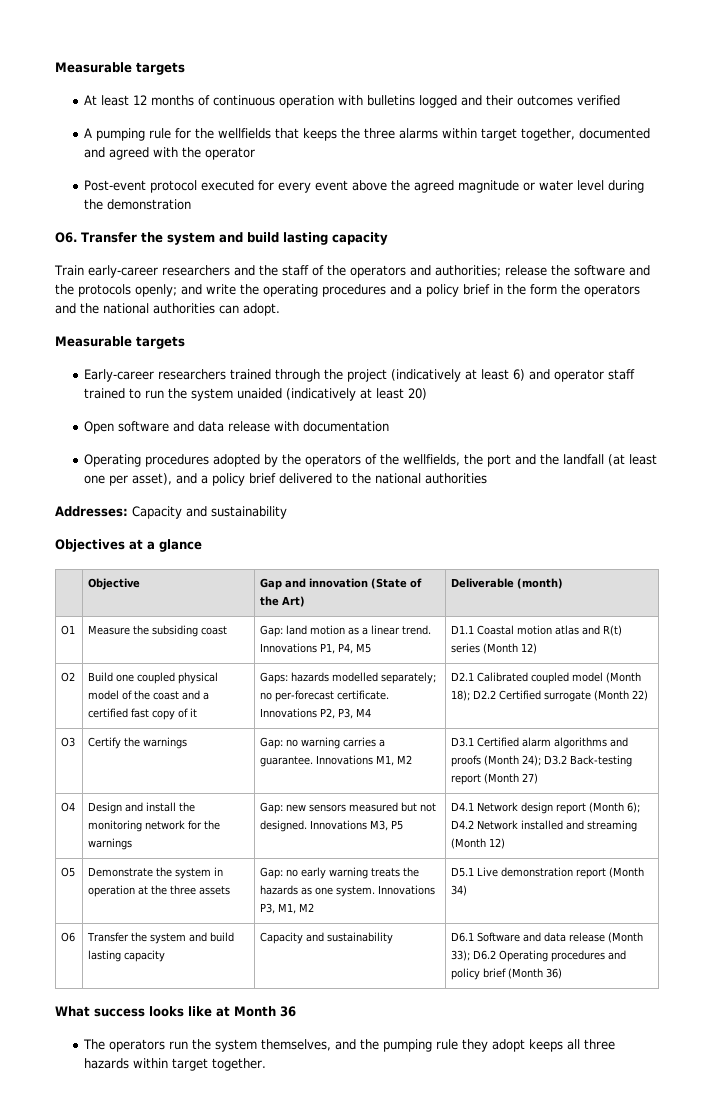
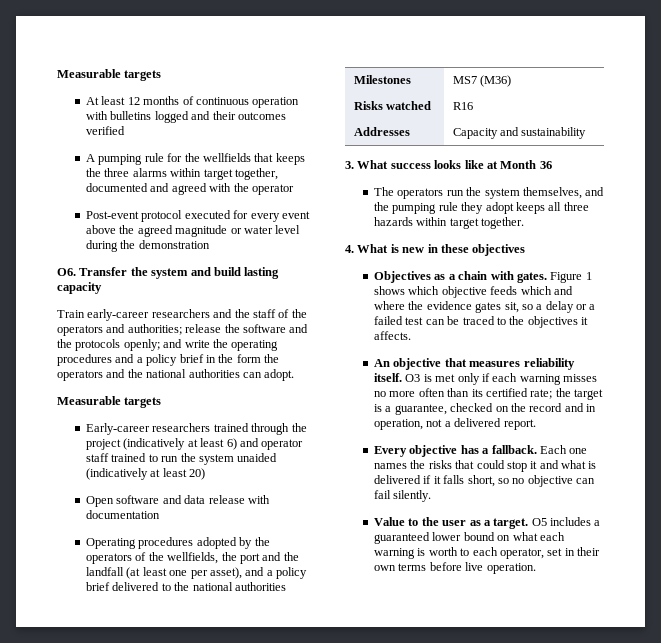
[55,506,287,519] [55,539,202,552] [88,578,141,590] [260,578,423,590] [260,596,306,607] [451,578,564,589] [61,625,76,635] [88,625,228,637] [260,625,432,637] [260,643,372,654] [451,625,623,636] [451,643,538,654] [61,672,76,682] [88,672,219,684] [88,690,210,700] [88,708,198,720] [260,672,437,684] [260,690,390,702] [260,708,372,719] [451,672,642,684] [451,690,649,702] [61,737,76,747] [88,737,188,749] [260,737,386,749] [260,755,413,767] [451,737,629,749] [451,755,633,767] [451,773,539,785] [61,802,76,812] [88,802,196,814] [88,820,221,832] [88,838,133,850] [260,802,437,814] [260,820,404,832] [451,802,641,814] [451,820,638,832] [451,838,506,849] [61,867,76,877] [88,867,224,879] [88,885,231,897] [260,867,420,879] [260,885,436,897] [260,903,315,914] [451,867,645,879] [451,885,468,896] [61,932,76,942] [87,932,235,944] [88,950,166,962] [260,932,394,944] [451,932,644,943] [451,950,627,962] [451,968,563,980] // Addresses: Capacity and sustainability // Objectives at a glance // | Objective | Gap and innovation (State of the Art) | Deliverable (month) // O1 | Measure the subsiding coast | Gap: land motion as a linear trend. Innovations P1, P4, M5 | D1.1 Coastal motion atlas and R(t) series (Month 12) // O2 | Build one coupled physical model of the coast and a certified fast copy of it | Gaps: hazards modelled separately; no per-forecast certificate. Innovations P2, P3, M4 | D2.1 Calibrated coupled model (Month 18); D2.2 Certified surrogate (Month 22) // O3 | Certify the warnings | Gap: no warning carries a guarantee. Innovations M1, M2 | D3.1 Certified alarm algorithms and proofs (Month 24); D3.2 Back-testing report (Month 27) // O4 | Design and install the monitoring network for the warnings | Gap: new sensors measured but not designed. Innovations M3, P5 | D4.1 Network design report (Month 6); D4.2 Network installed and streaming (Month 12) // O5 | Demonstrate the system in operation at the three assets | Gap: no early warning treats the hazards as one system. Innovations P3, M1, M2 | D5.1 Live demonstration report (Month 34) // O6 | Transfer the system and build lasting capacity | Capacity and sustainability | D6.1 Software and data release (Month 33); D6.2 Operating procedures and policy brief (Month 36) // -> [353,75,411,84] [452,75,511,87] [353,101,431,110] [452,102,473,110] [353,127,410,136] [452,127,587,139] [345,161,354,169] // Milestones | MS7 (M36) // Risks watched | R16 // Addresses | Capacity and sustainability // 3.
(266, 1064) none -> [345,244,526,256] [374,271,592,283] [374,286,573,298] [374,301,596,313] [374,316,589,328] [374,331,412,340] [374,358,575,370] [374,373,598,385] [374,388,604,400] [374,403,597,415] [374,418,536,430] [374,445,588,457] [374,460,597,472] [374,475,596,487] [374,490,432,502] [374,517,601,529] [374,532,565,544] [374,547,601,559] [374,562,536,574] // 4. What is new in these objectives // Objectives as a chain with gates. Figure 1 shows which objective feeds which and where the evidence gates sit, so a delay or a failed test can be traced to the objectives it affects. // An objective that measures reliability itself. O3 is met only if each warning misses no more often than its certified rate; the target is a guarantee, checked on the record and in operation, not a delivered report. // Every objective has a fallback. Each one names the risks that could stop it and what is delivered if it falls short, so no objective can fail silently. // Value to the user as a target. O5 includes a guaranteed lower bound on what each warning is worth to each operator, set in their own terms before live operation.

